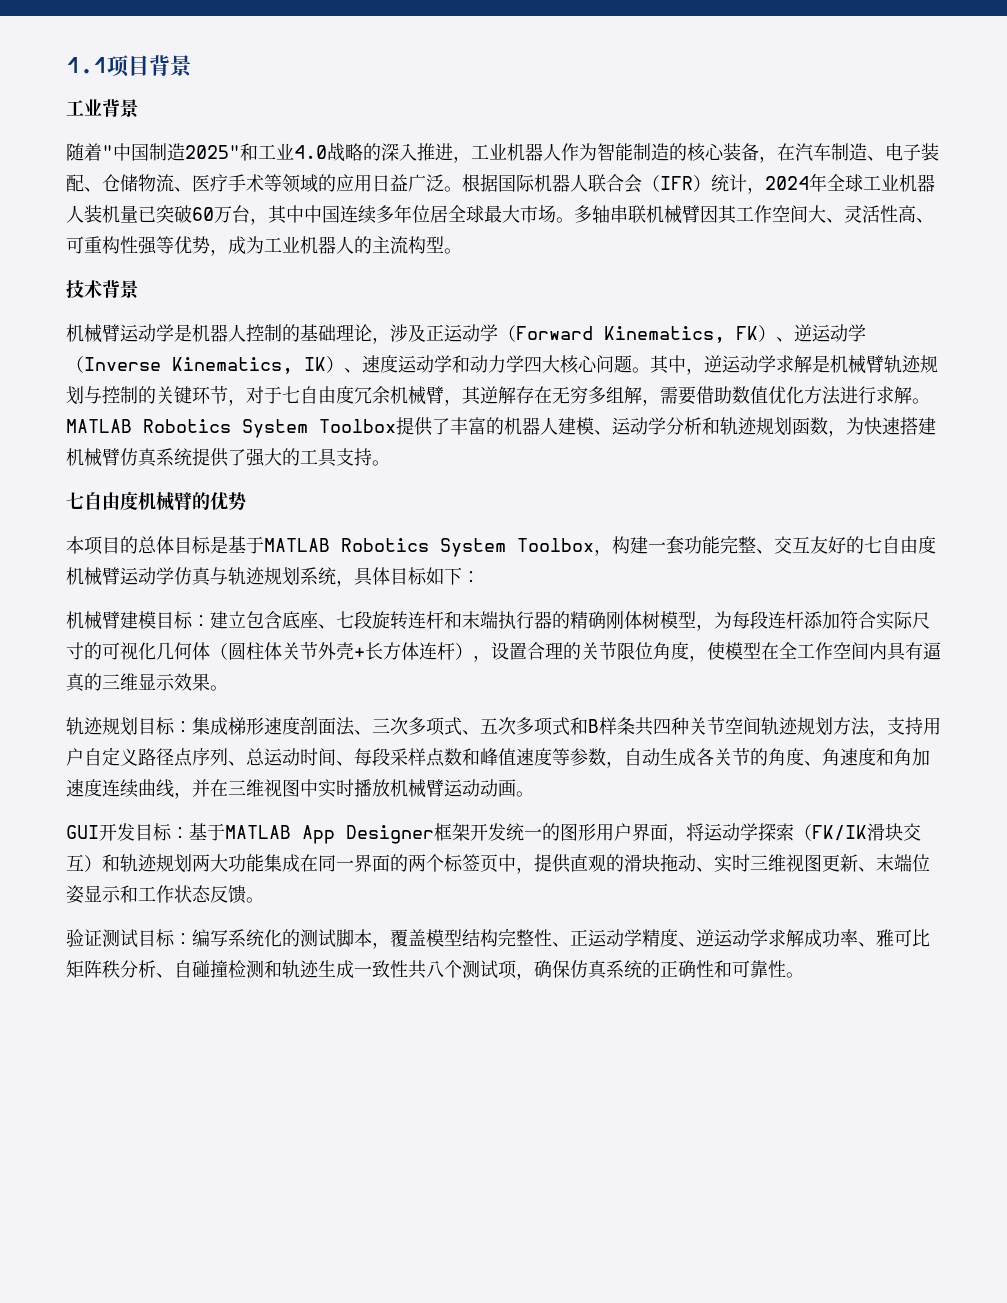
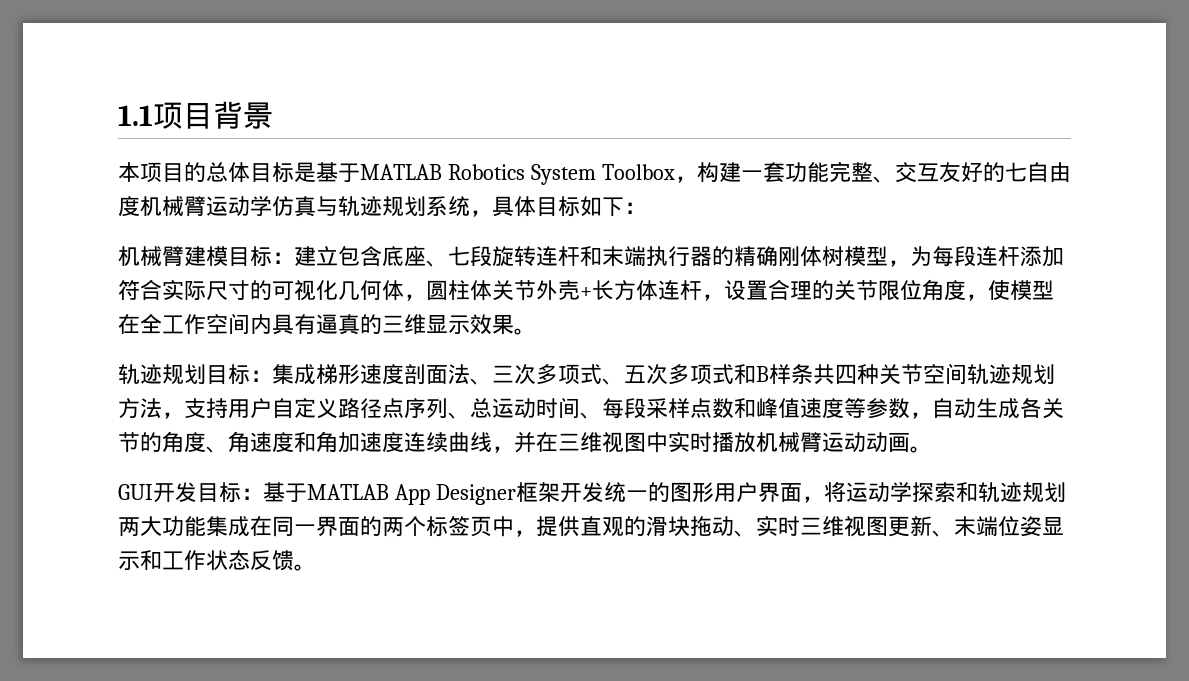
[66,99,139,118] [66,143,939,163] [66,173,935,194] [66,204,934,225] [66,236,462,256] [66,280,139,299] [66,324,866,344] [66,355,938,375] [66,386,930,406] [66,417,936,438] [66,448,390,467] [66,492,246,511] // 工业背景 // 随着"中国制造2025"和工业4.0战略的深入推进，工业机器人作为智能制造的核心装备，在汽车制造、电子装配、仓储物流、医疗手术等领域的应用日益广泛。根据国际机器人联合会（IFR）统计，2024年全球工业机器人装机量已突破60万台，其中中国连续多年位居全球最大市场。多轴串联机械臂因其工作空间大、灵活性高、可重构性强等优势，成为工业机器人的主流构型。 // 技术背景 // 机械臂运动学是机器人控制的基础理论，涉及正运动学（Forward Kinematics, FK）、逆运动学（Inverse Kinematics, IK）、速度运动学和动力学四大核心问题。其中，逆运动学求解是机械臂轨迹规划与控制的关键环节，对于七自由度冗余机械臂，其逆解存在无穷多组解，需要借助数值优化方法进行求解。MATLAB Robotics System Toolbox提供了丰富的机器人建模、运动学分析和轨迹规划函数，为快速搭建机械臂仿真系统提供了强大的工具支持。 // 七自由度机械臂的优势 -> (273, 115) none
[210,643,228,660] （ -> [404,294,426,301] ，
[455,643,473,660] ） -> (702, 290) none
[794,823,921,841] [66,854,102,872] （FK/IK滑块交互） -> (956, 492) none
[66,928,930,949] [66,960,804,980] // 验证测试目标：编写系统化的测试脚本，覆盖模型结构完整性、正运动学精度、逆运动学求解成功率、雅可比矩阵秩分析、自碰撞检测和轨迹生成一致性共八个测试项，确保仿真系统的正确性和可靠性。 -> (316, 567) none

